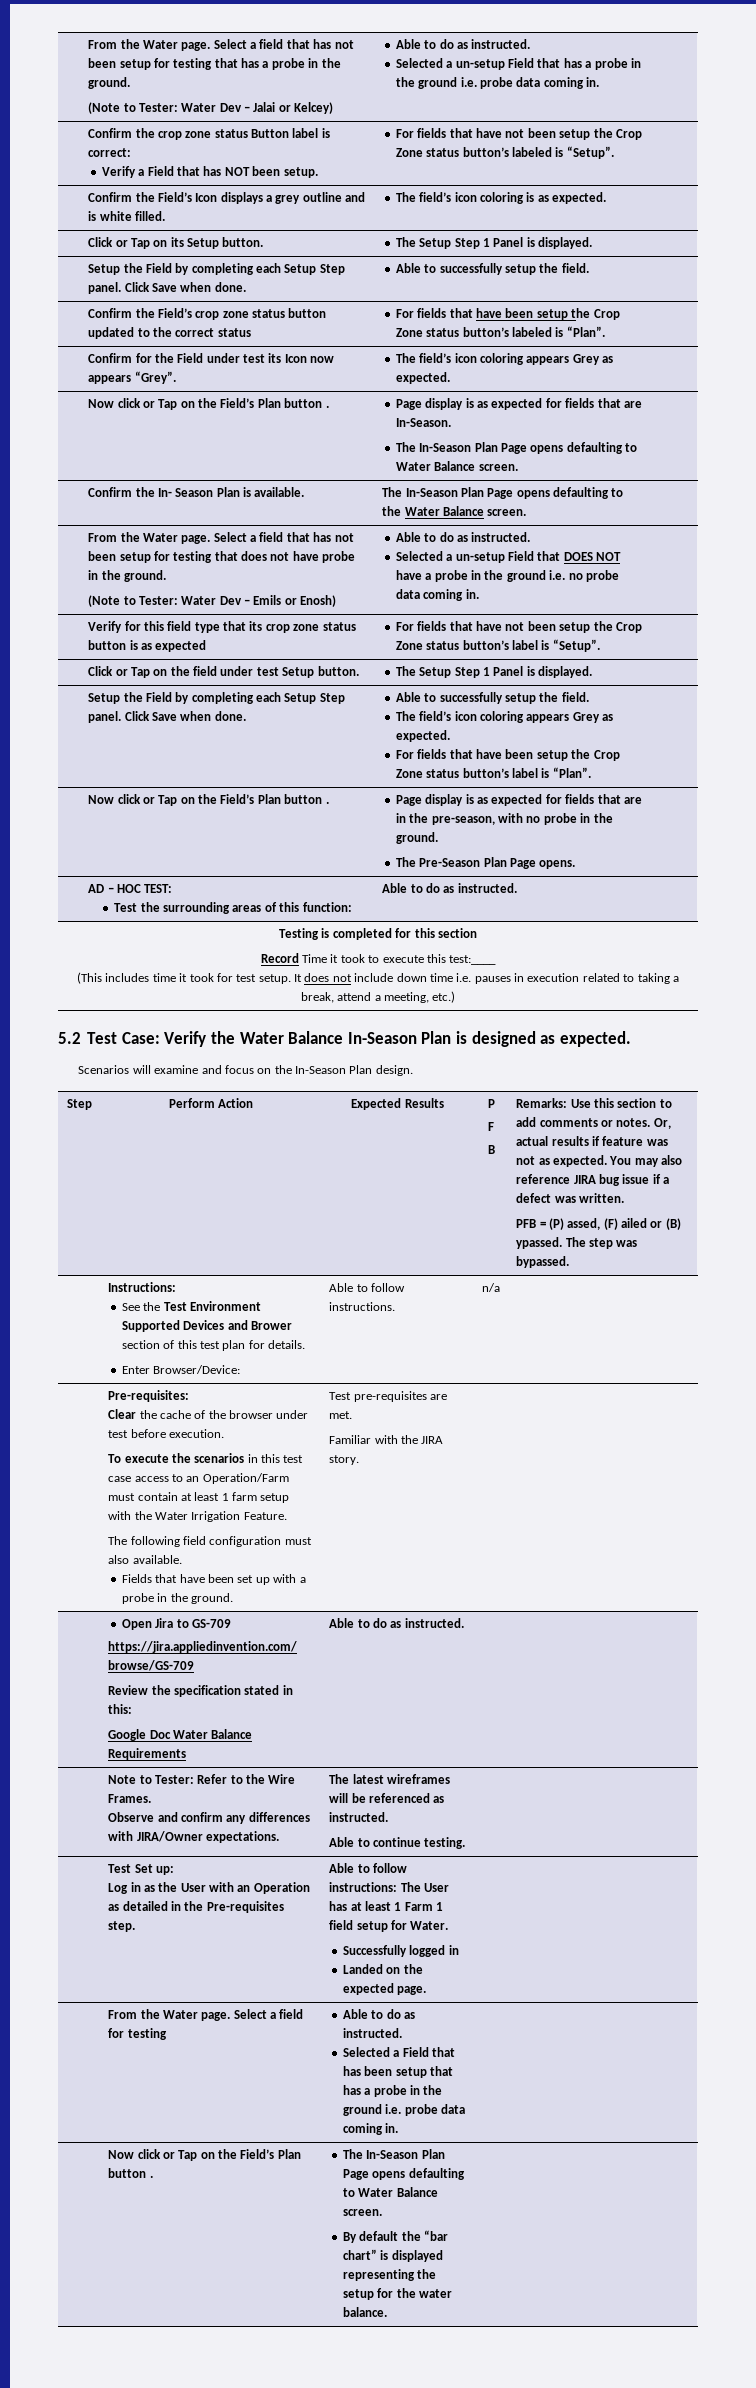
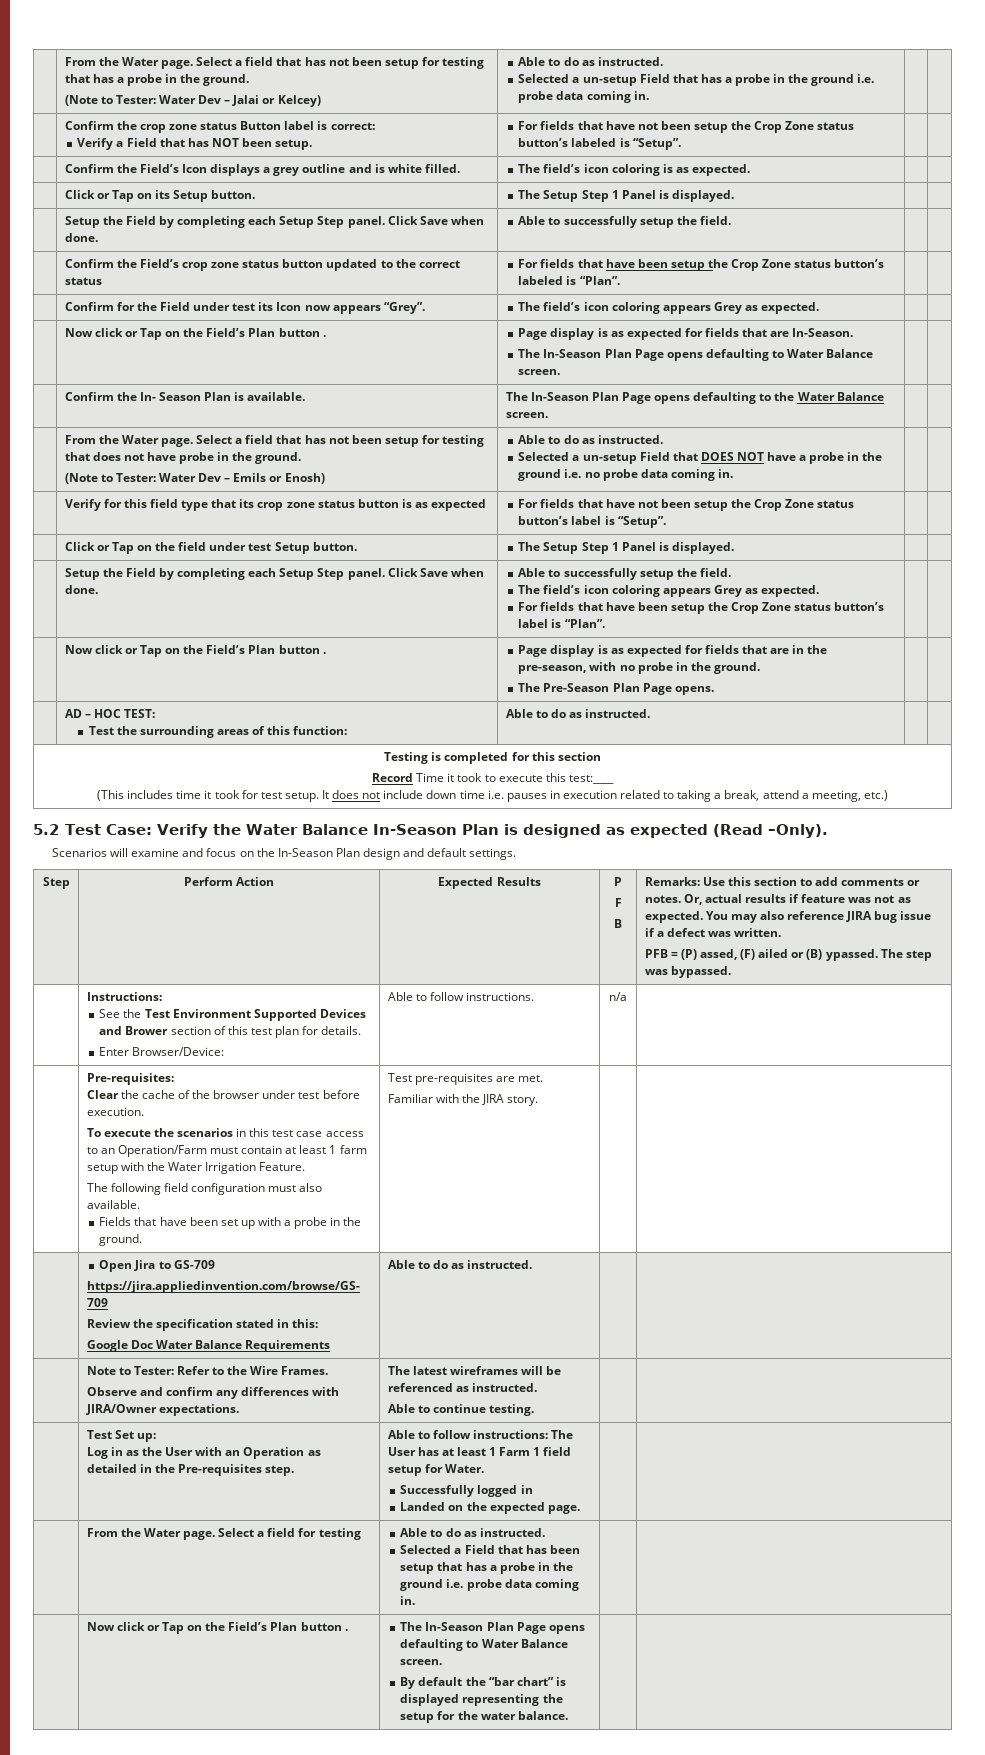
[559,1031,631,1047] expected. -> [629,824,828,838] expected (Read –Only).
[375,1065,413,1076] design. -> [362,848,517,860] design and default settings.

